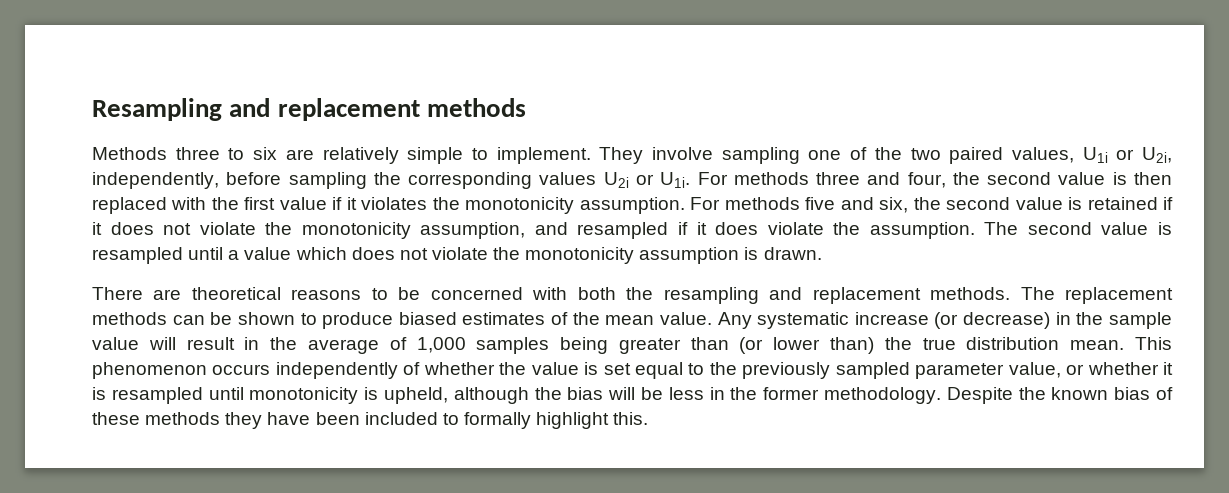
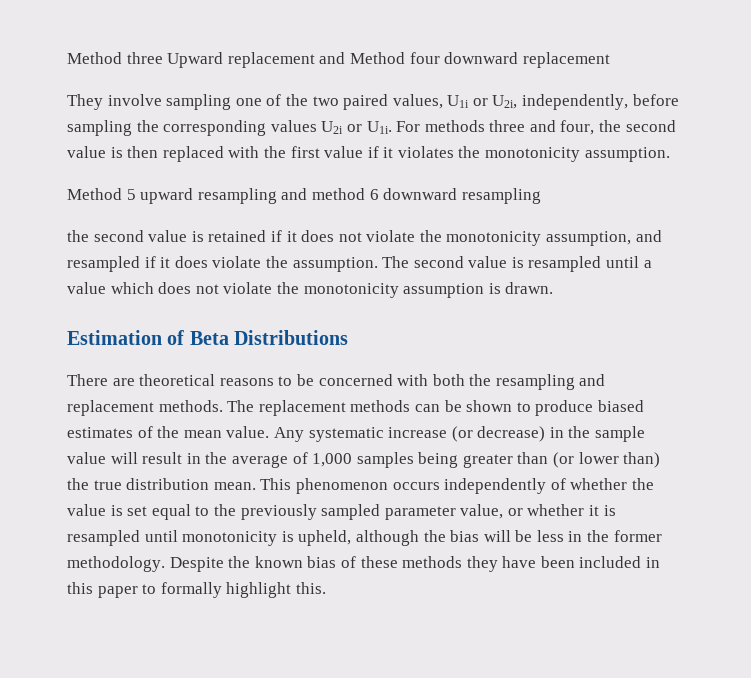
[92,98,526,121] [92,147,591,164] Resampling and replacement methods // Methods three to six are relatively simple to implement. -> [67,52,610,68] Method three Upward replacement and Method four downward replacement //
[690,197,909,213] For methods five and six, -> [67,188,541,204] // Method 5 upward resampling and method 6 downward resampling //
(822, 253) none -> [67,330,349,345] // Estimation of Beta Distributions
(438, 418) none -> [646,557,661,568] [67,582,138,598] in this paper

